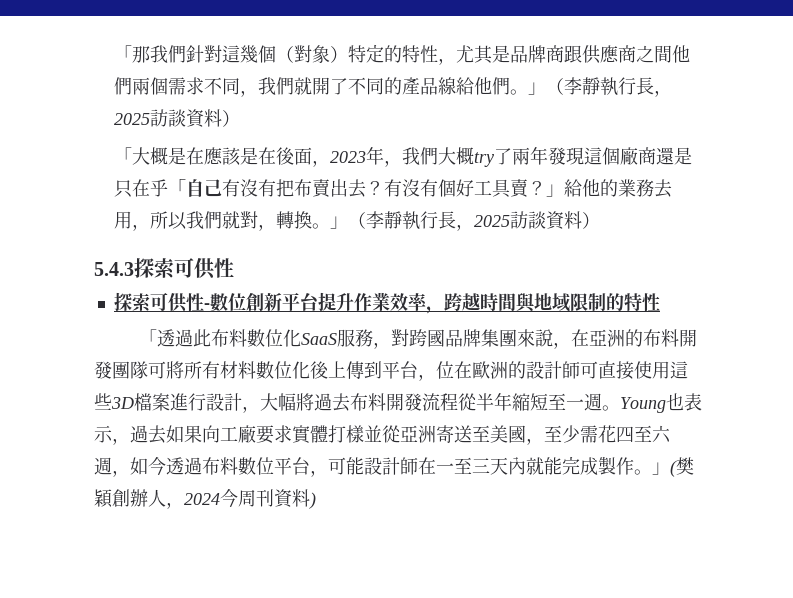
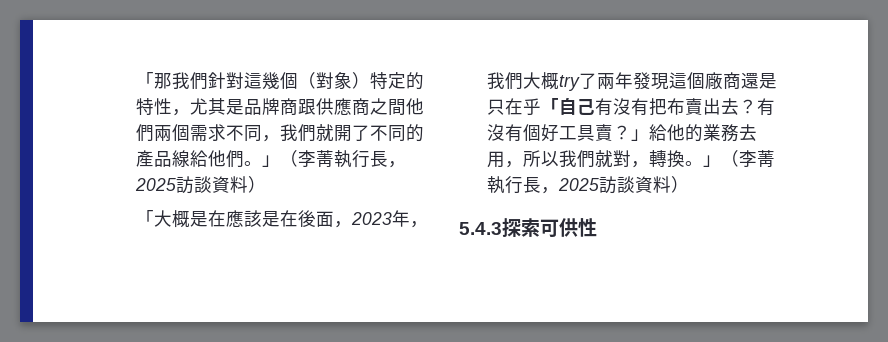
[582,77,602,95] 靜 -> [315,150,334,167] 菁
[384,211,404,229] 靜 -> [756,150,775,167] 菁
[113,292,660,314] [138,329,697,349] [94,361,688,381] [94,392,702,413] [94,425,671,445] [94,456,694,477] [94,489,316,509] // 探索可供性-數位創新平台提升作業效率，跨越時間與地域限制的特性 // 「透過此布料數位化SaaS服務，對跨國品牌集團來說，在亞洲的布料開發團隊可將所有材料數位化後上傳到平台，位在歐洲的設計師可直接使用這些3D檔案進行設計，大幅將過去布料開發流程從半年縮短至一週。Young也表示，過去如果向工廠要求實體打樣並從亞洲寄送至美國，至少需花四至六週，如今透過布料數位平台，可能設計師在一至三天內就能完成製作。」(樊穎創辦人，2024今周刊資料) -> (597, 227) none

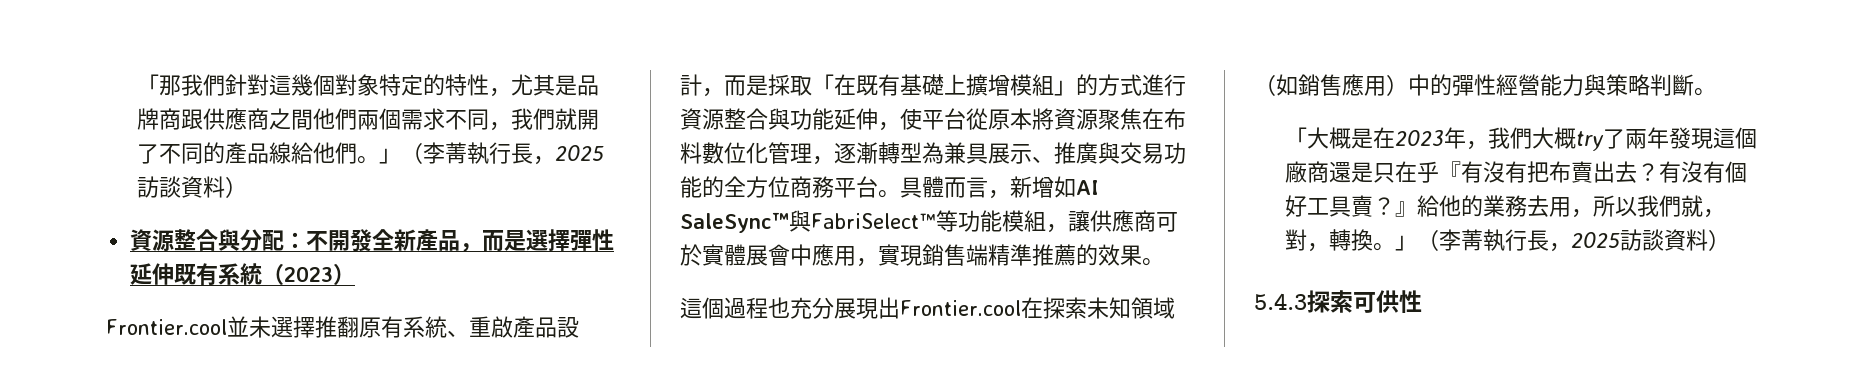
[297,72,370,89] （對象） -> [334,74,379,96] 對象
(266, 184) none -> [130,229,615,252] [130,263,356,285] [106,316,579,338] [680,74,1186,97] [680,108,1186,131] [680,142,1186,165] [680,176,1099,199] [680,210,1178,233] [680,244,1164,267] [680,297,1175,319] [1254,74,1716,96] // 資源整合與分配：不開發全新產品，而是選擇彈性延伸既有系統（2023） // Frontier.cool並未選擇推翻原有系統、重啟產品設計，而是採取「在既有基礎上擴增模組」的方式進行資源整合與功能延伸，使平台從原本將資源聚焦在布料數位化管理，逐漸轉型為兼具展示、推廣與交易功能的全方位商務平台。具體而言，新增如AI SaleSync™與FabriSelect™等功能模組，讓供應商可於實體展會中應用，實現銷售端精準推薦的效果。 // 這個過程也充分展現出Frontier.cool在探索未知領域（如銷售應用）中的彈性經營能力與策略判斷。
[225,210,352,228] 應該是在後面， -> (1395, 137) none
[540,97,595,115] 「自己 -> [1438,161,1461,180] 『
[630,129,649,141] 」 -> [1394,201,1417,217] 』
(613, 158) none -> [1702,209,1725,218] ，

